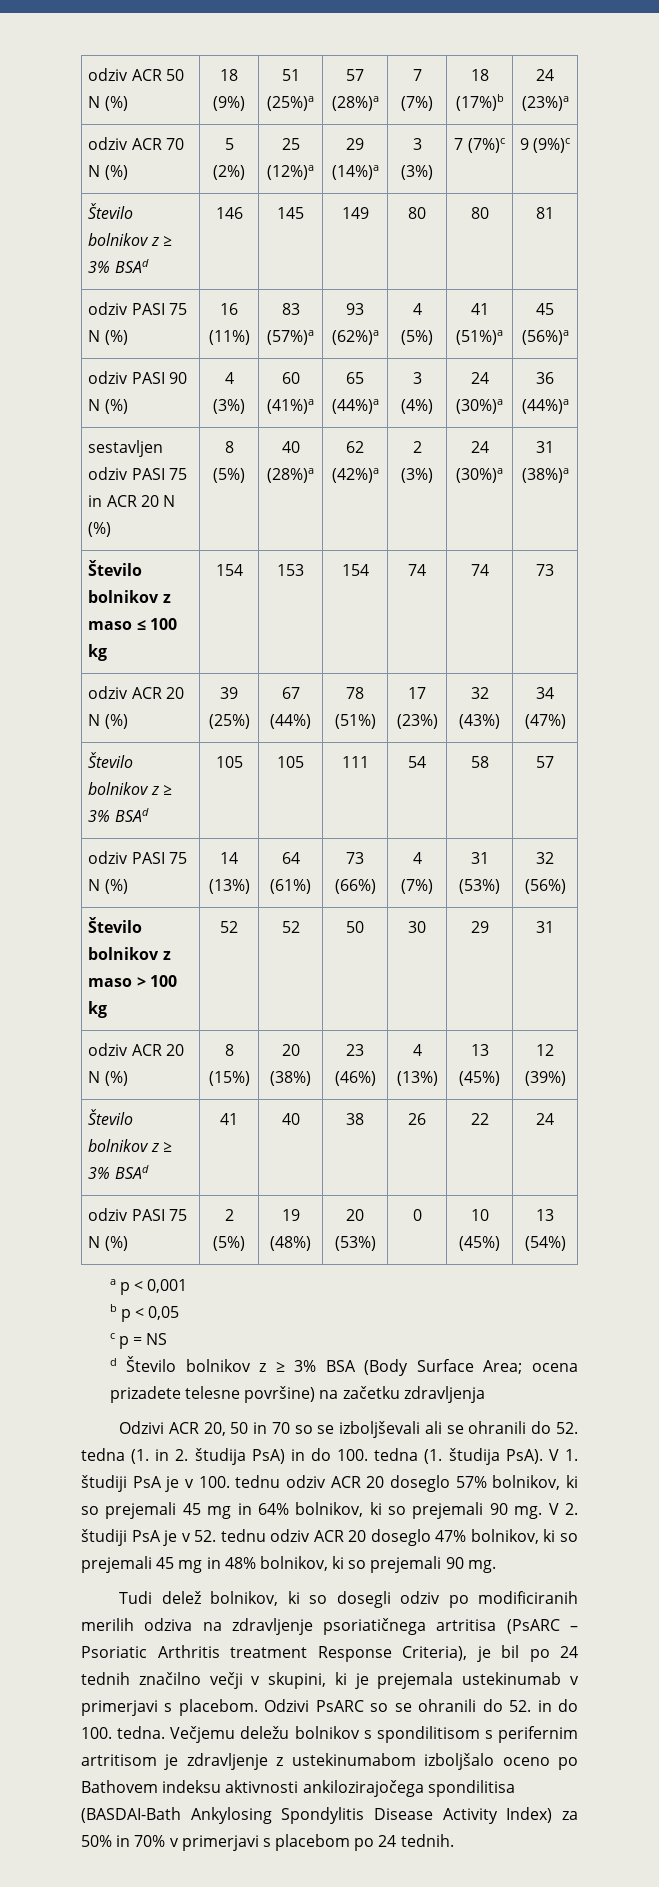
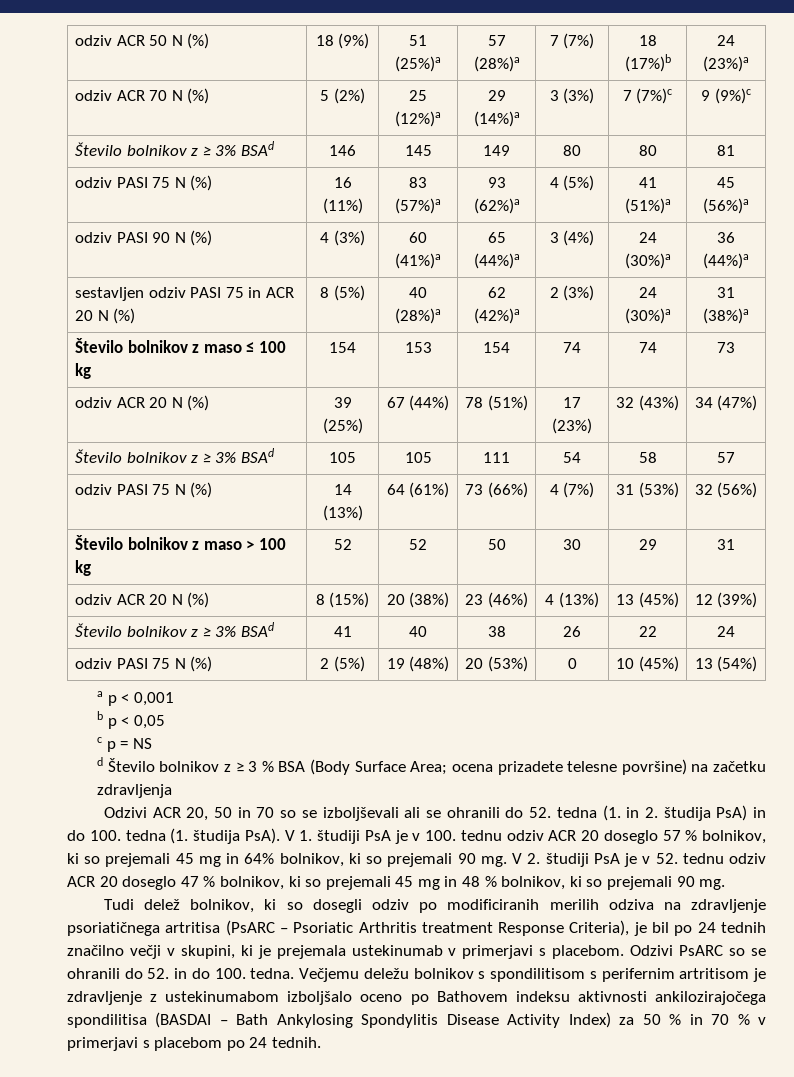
[294,1360,317,1372] 3% -> [248,761,274,772] 3 %
[455,1476,487,1488] 57% -> [662,830,698,841] 57 %
[435,1529,578,1544] [81,1556,256,1573] 47% bolnikov, ki so prejemali 45 mg in 48% -> [180,876,497,890] 47 % bolnikov, ki so prejemali 45 mg in 48 %
[81,1807,181,1823] (BASDAI-Bath -> [155,1012,269,1028] (BASDAI – Bath
[81,1835,166,1847] 50% in 70% -> [642,1014,750,1025] 50 % in 70 %

